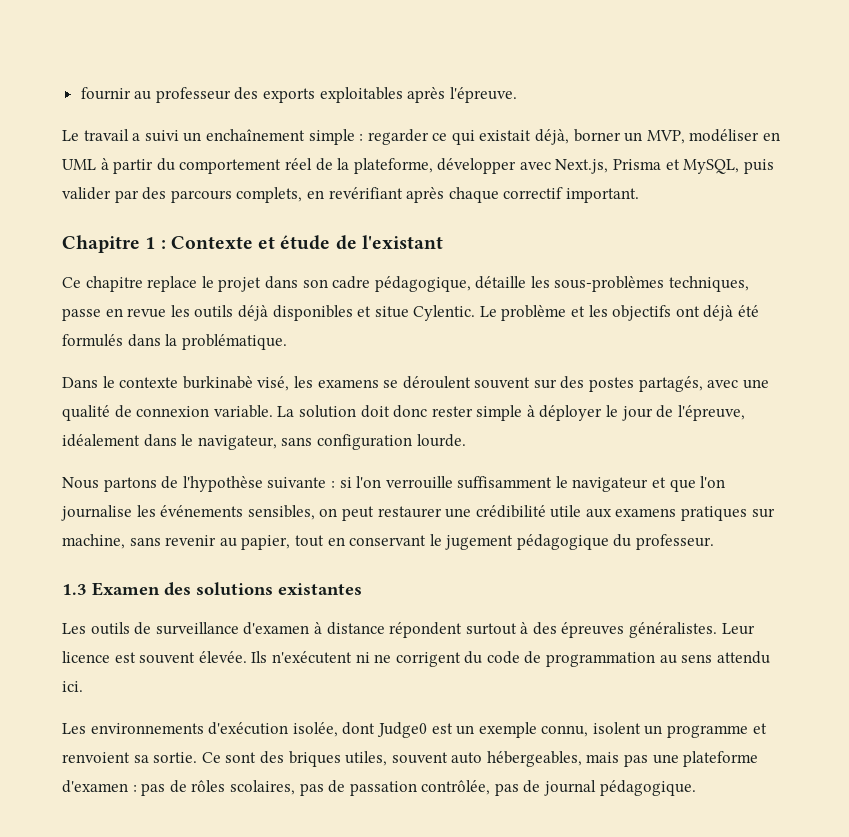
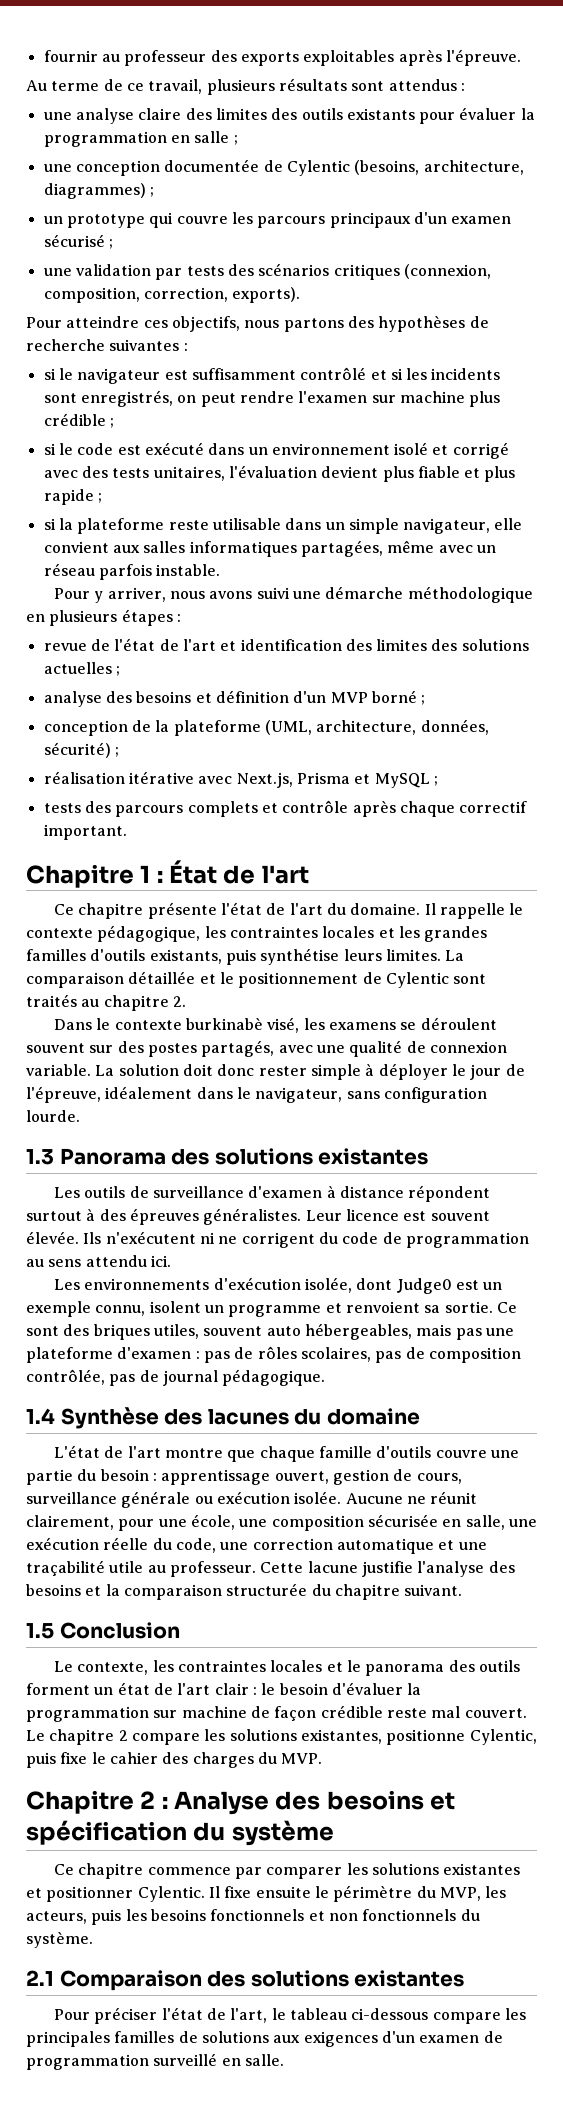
[62,129,781,145] [62,158,774,174] [62,187,403,203] Le travail a suivi un enchaînement simple : regarder ce qui existait déjà, borner un MVP, modéliser en UML à partir du comportement réel de la plateforme, développer avec Next.js, Prisma et MySQL, puis valider par des parcours complets, en revérifiant -> [26,78,465,95] [43,107,535,124] [43,131,238,147] [43,159,524,176] [43,183,154,199] [43,212,512,228] [43,234,113,249] [43,263,491,280] [43,287,301,303] [26,316,489,332] [26,339,188,351] [43,367,501,384] [43,390,501,407] [43,413,114,428] [43,442,509,459] [43,465,516,482] [43,489,102,505] [43,518,523,534] [43,540,496,557] [43,563,221,580] [54,586,533,603] [26,609,181,626] [43,638,529,651] [43,662,120,676] [43,690,426,707] [43,719,489,736] [43,742,119,758] [43,771,438,788] [43,800,349,817] Au terme de ce travail, plusieurs résultats sont attendus : // une analyse claire des limites des outils existants pour évaluer la programmation en salle ; // une conception documentée de Cylentic (besoins, architecture, diagrammes) ; // un prototype qui couvre les parcours principaux d'un examen sécurisé ; // une validation par tests des scénarios critiques (connexion, composition, correction, exports). // Pour atteindre ces objectifs, nous partons des hypothèses de recherche suivantes : // si le navigateur est suffisamment contrôlé et si les incidents sont enregistrés, on peut rendre l'examen sur machine plus crédible ; // si le code est exécuté dans un environnement isolé et corrigé avec des tests unitaires, l'évaluation devient plus fiable et plus rapide ; // si la plateforme reste utilisable dans un simple navigateur, elle convient aux salles informatiques partagées, même avec un réseau parfois instable. // Pour y arriver, nous avons suivi une démarche méthodologique en plusieurs étapes : // revue de l'état de l'art et identification des limites des solutions actuelles ; // analyse des besoins et définition d'un MVP borné ; // conception de la plateforme (UML, architecture, données, sécurité) ; // réalisation itérative avec Next.js, Prisma et MySQL ; // tests des parcours complets et contrôle
[170,235,443,250] [62,276,750,292] [62,305,760,321] [62,334,287,350] Contexte et étude de l'existant // Ce chapitre replace le projet dans son cadre pédagogique, détaille les sous-problèmes techniques, passe en revue les outils déjà disponibles et situe Cylentic. Le problème et les objectifs ont déjà été formulés dans la problématique. -> [169,860,309,884] [54,902,524,919] [26,925,488,942] [26,948,465,965] [26,971,487,988] [26,994,186,1011] État de l'art // Ce chapitre présente l'état de l'art du domaine. Il rappelle le contexte pédagogique, les contraintes locales et les grandes familles d'outils existants, puis synthétise leurs limites. La comparaison détaillée et le positionnement de Cylentic sont traités au chapitre 2.
[62,476,726,492] [61,505,775,521] [62,534,715,550] // Nous partons de l'hypothèse suivante : si l'on verrouille suffisamment le navigateur et que l'on journalise les événements sensibles, on peut restaurer une crédibilité utile aux examens pratiques sur machine, sans revenir au papier, tout en conservant le jugement pédagogique du professeur. -> (80, 1116) none
[92,582,160,596] Examen -> [59,1148,166,1165] Panorama
[349,781,417,796] passation -> [428,1347,521,1363] composition
(696, 788) none -> [26,1407,420,1429] [54,1445,520,1462] [26,1469,462,1485] [26,1491,478,1508] [26,1514,537,1531] [26,1537,487,1554] [26,1560,515,1577] [26,1583,463,1600] [26,1622,180,1639] [54,1660,521,1676] [26,1682,422,1695] [26,1705,527,1722] [26,1729,537,1745] [26,1752,323,1768] [26,1790,456,1815] [26,1820,334,1846] [54,1863,521,1879] [26,1885,507,1902] [26,1909,480,1925] [26,1932,93,1948] [26,1970,465,1991] [54,2007,527,2024] [26,2031,503,2047] [26,2053,284,2070] // 1.4 Synthèse des lacunes du domaine // L'état de l'art montre que chaque famille d'outils couvre une partie du besoin : apprentissage ouvert, gestion de cours, surveillance générale ou exécution isolée. Aucune ne réunit clairement, pour une école, une composition sécurisée en salle, une exécution réelle du code, une correction automatique et une traçabilité utile au professeur. Cette lacune justifie l'analyse des besoins et la comparaison structurée du chapitre suivant. // 1.5 Conclusion // Le contexte, les contraintes locales et le panorama des outils forment un état de l'art clair : le besoin d'évaluer la programmation sur machine de façon crédible reste mal couvert. Le chapitre 2 compare les solutions existantes, positionne Cylentic, puis fixe le cahier des charges du MVP. // Chapitre 2 : Analyse des besoins et spécification du système // Ce chapitre commence par comparer les solutions existantes et positionner Cylentic. Il fixe ensuite le périmètre du MVP, les acteurs, puis les besoins fonctionnels et non fonctionnels du système. // 2.1 Comparaison des solutions existantes // Pour préciser l'état de l'art, le tableau ci-dessous compare les principales familles de solutions aux exigences d'un examen de programmation surveillé en salle.

